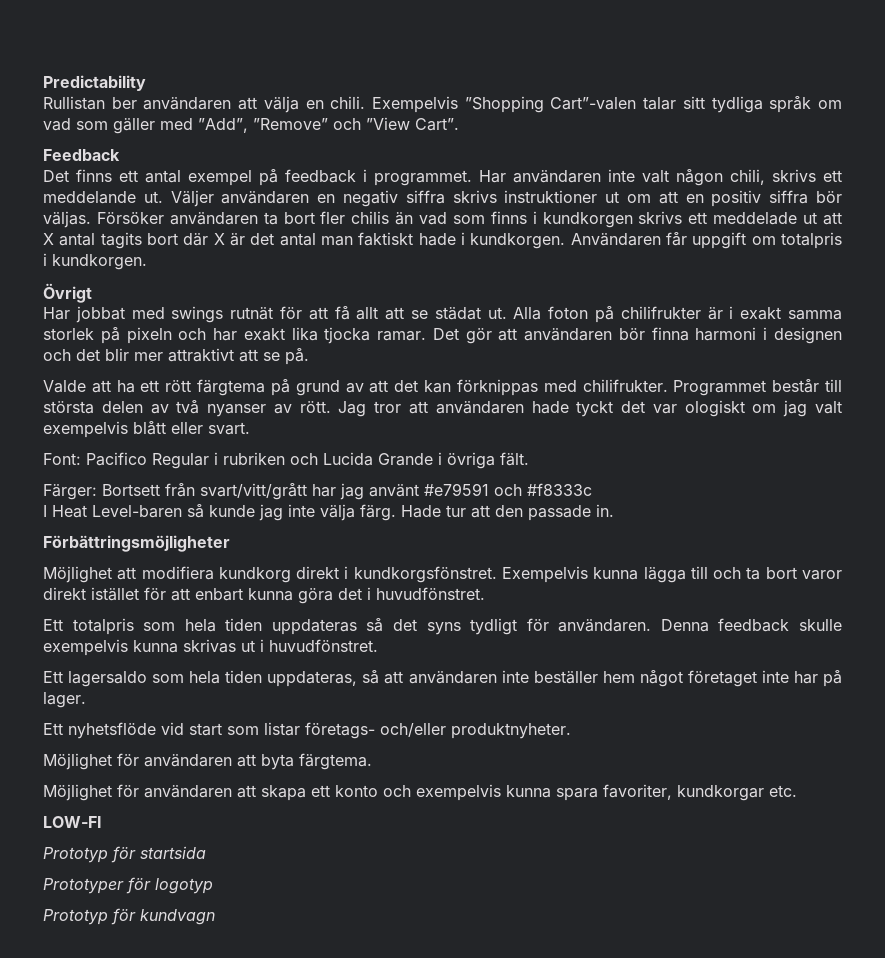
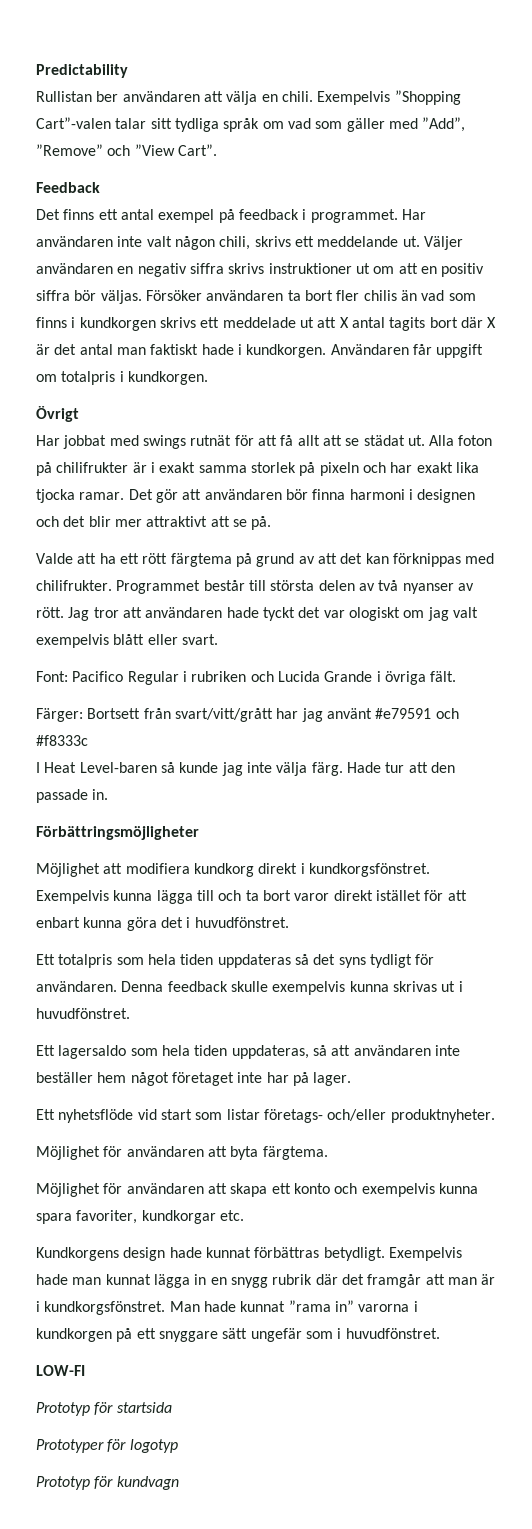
(797, 791) none -> [36,1247,462,1261] [36,1274,496,1288] [36,1300,418,1315] [36,1328,440,1342] // Kundkorgens design hade kunnat förbättras betydligt. Exempelvis hade man kunnat lägga in en snygg rubrik där det framgår att man är i kundkorgsfönstret. Man hade kunnat ”rama in” varorna i kundkorgen på ett snyggare sätt ungefär som i huvudfönstret.

